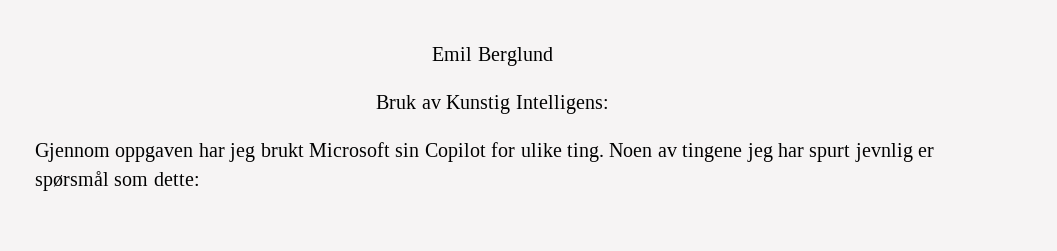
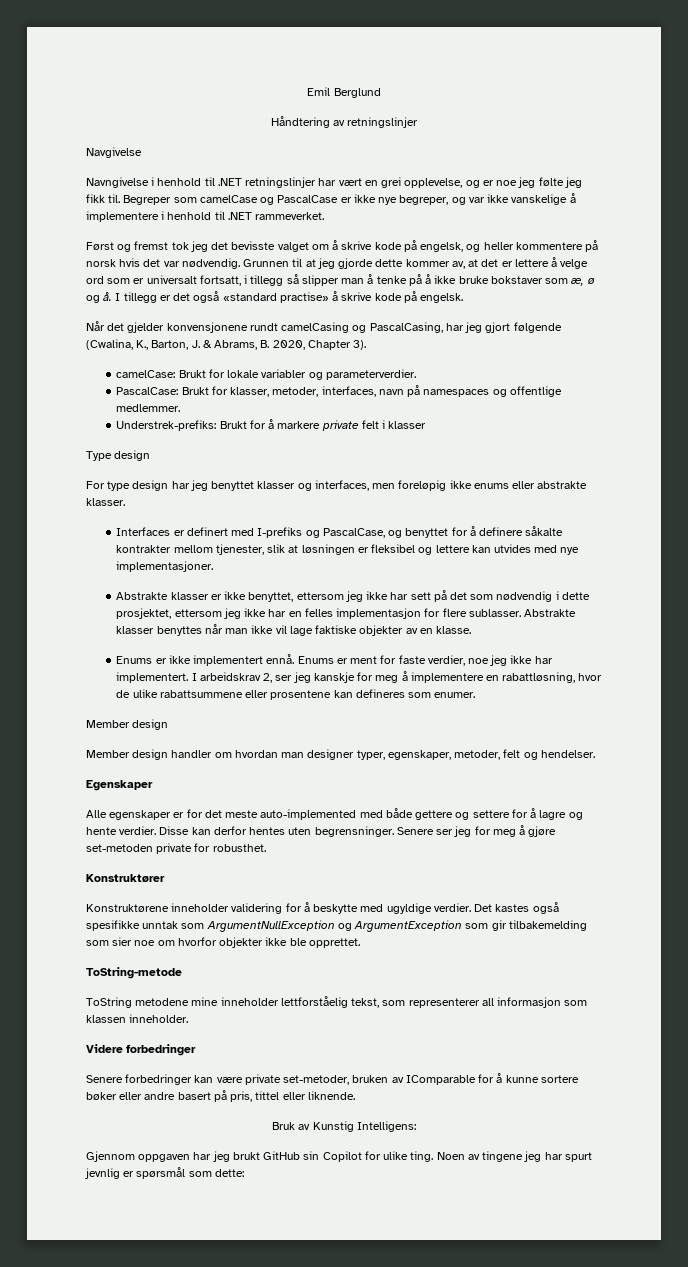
(553, 56) none -> [270,116,419,128] [86,147,142,158] [86,177,582,188] [86,193,576,205] [86,211,325,222] [86,240,599,252] [86,257,589,269] [86,274,595,286] [86,291,464,303] [86,321,562,333] [86,339,367,350] [116,369,416,380] [116,385,562,397] [116,404,181,412] [116,419,427,431] [86,450,151,461] [86,480,588,491] [86,498,125,506] [116,526,564,538] [116,544,580,555] [116,561,214,572] [116,590,590,602] [116,608,576,619] [116,624,471,636] [116,654,553,666] [116,671,603,683] [116,689,476,700] [86,719,169,730] [86,749,595,760] [86,780,153,791] [86,808,583,820] [86,825,557,837] [86,843,266,854] [86,874,165,883] [86,902,559,914] [86,920,587,932] [86,937,360,948] [86,967,182,979] [86,996,588,1008] [86,1014,189,1023] [86,1044,197,1056] [86,1073,579,1085] [86,1090,355,1102] // Håndtering av retningslinjer // Navgivelse // Navngivelse i henhold til .NET retningslinjer har vært en grei opplevelse, og er noe jeg følte jeg fikk til. Begreper som camelCase og PascalCase er ikke nye begreper, og var ikke vanskelige å implementere i henhold til .NET rammeverket. // Først og fremst tok jeg det bevisste valget om å skrive kode på engelsk, og heller kommentere på norsk hvis det var nødvendig. Grunnen til at jeg gjorde dette kommer av, at det er lettere å velge ord som er universalt fortsatt, i tillegg så slipper man å tenke på å ikke bruke bokstaver som æ, ø og å. I tillegg er det også «standard practise» å skrive kode på engelsk. // Når det gjelder konvensjonene rundt camelCasing og PascalCasing, har jeg gjort følgende (Cwalina, K., Barton, J. & Abrams, B. 2020, Chapter 3). // camelCase: Brukt for lokale variabler og parameterverdier. // PascalCase: Brukt for klasser, metoder, interfaces, navn på namespaces og offentlige medlemmer. // Understrek-prefiks: Brukt for å markere private felt i klasser // Type design // For type design har jeg benyttet klasser og interfaces, men foreløpig ikke enums eller abstrakte klasser. // Interfaces er definert med I-prefiks og PascalCase, og benyttet for å definere såkalte kontrakter mellom tjenester, slik at løsningen er fleksibel og lettere kan utvides med nye implementasjoner. // Abstrakte klasser er ikke benyttet, ettersom jeg ikke har sett på det som nødvendig i dette prosjektet, ettersom jeg ikke har en felles implementasjon for flere sublasser. Abstrakte klasser benyttes når man ikke vil lage faktiske objekter av en klasse. // Enums er ikke implementert ennå. Enums er ment for faste verdier, noe jeg ikke har implementert. I arbeidskrav 2, ser jeg kanskje for meg å implementere en rabattløsning, hvor de ulike rabattsummene eller prosentene kan defineres som enumer. // Member design // Member design handler om hvordan man designer typer, egenskaper, metoder, felt og hendelser. // Egenskaper // Alle egenskaper er for det meste auto-implemented med både gettere og settere for å lagre og hente verdier. Disse kan derfor hentes uten begrensninger. Senere ser jeg for meg å gjøre set-metoden private for robusthet. // Konstruktører // Konstruktørene inneholder validering for å beskytte med ugyldige verdier. Det kastes også spesifikke unntak som ArgumentNullException og ArgumentException som gir tilbakemelding som sier noe om hvorfor objekter ikke ble opprettet. // ToString-metode // ToString metodene mine inneholder lettforståelig tekst, som representerer all informasjon som klassen inneholder. // Videre forbedringer // Senere forbedringer kan være private set-metoder, bruken av IComparable for å kunne sortere bøker eller andre basert på pris, tittel eller liknende.
[309,142,390,157] Microsoft -> [263,1151,301,1160] GitHub

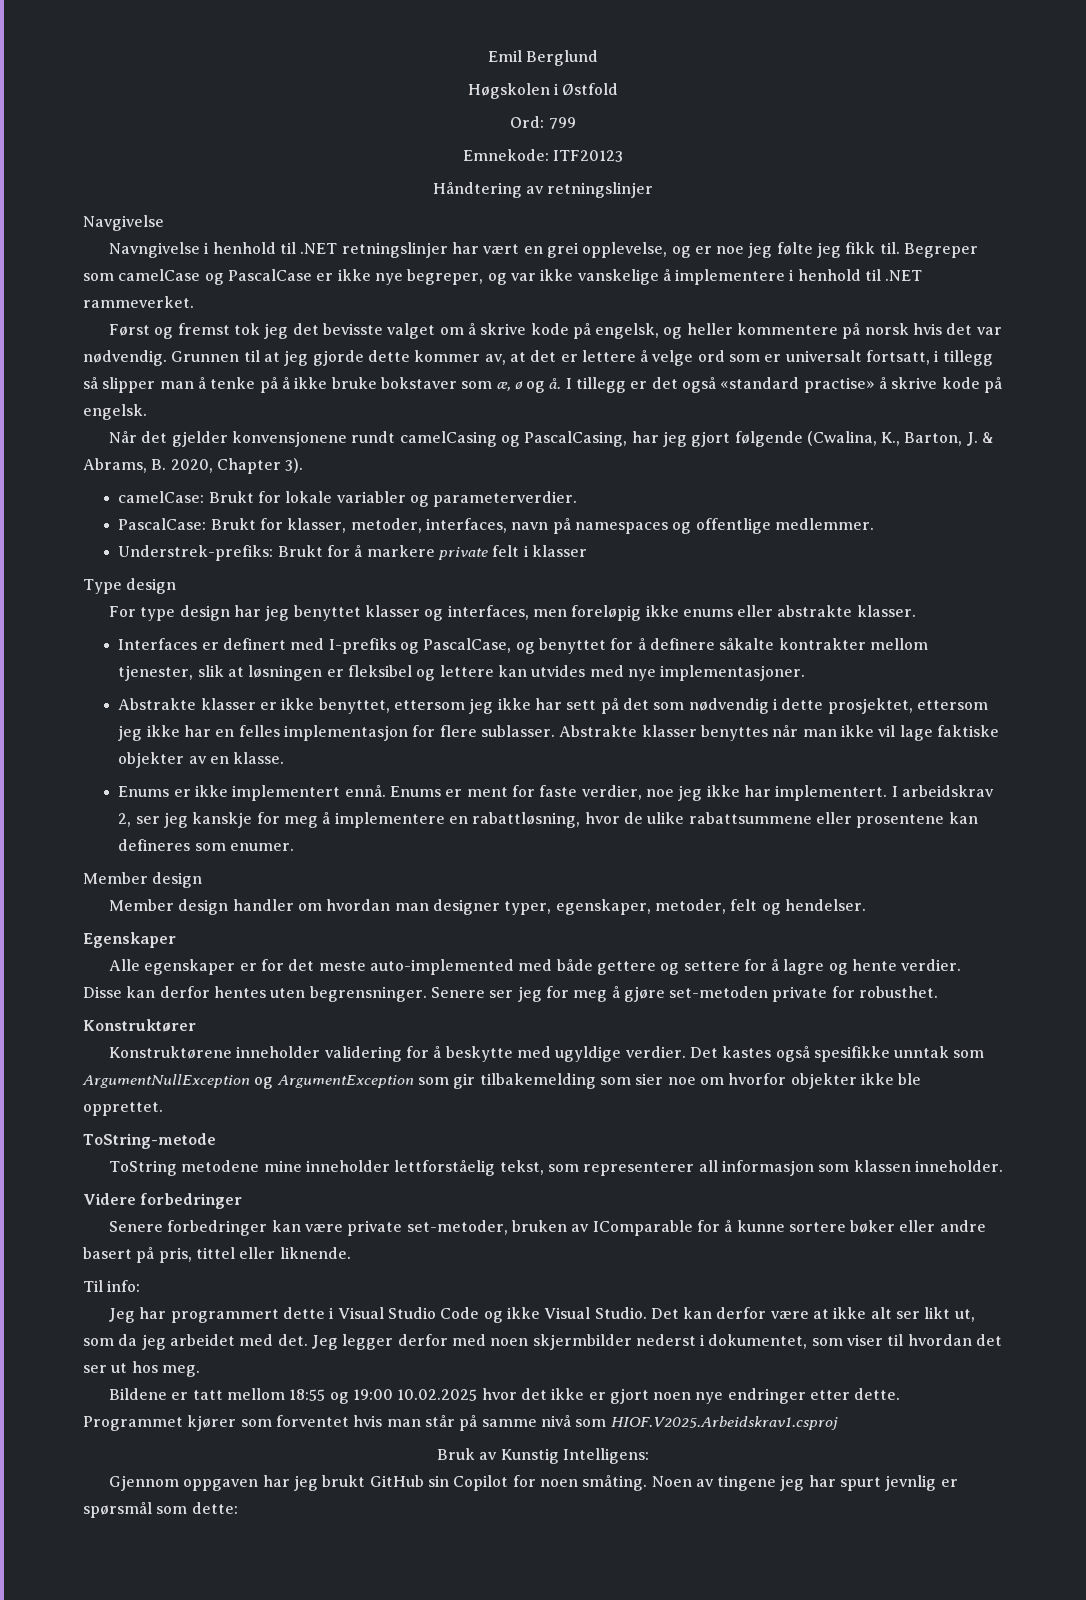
(381, 93) none -> [467,83,619,99] [510,116,576,129] [462,149,624,162] // Høgskolen i Østfold // Ord: 799 // Emnekode: ITF20123
(355, 1095) none -> [83,1280,141,1292] [108,1307,975,1323] [83,1334,1003,1350] [83,1361,200,1377] [108,1388,901,1404] [83,1415,838,1431] // Til info: // Jeg har programmert dette i Visual Studio Code og ikke Visual Studio. Det kan derfor være at ikke alt ser likt ut, som da jeg arbeidet med det. Jeg legger derfor med noen skjermbilder nederst i dokumentet, som viser til hvordan det ser ut hos meg. // Bildene er tatt mellom 18:55 og 19:00 10.02.2025 hvor det ikke er gjort noen nye endringer etter dette. Programmet kjører som forventet hvis man står på samme nivå som HIOF.V2025.Arbeidskrav1.csproj
[383,1151,434,1162] ulike ting. -> [539,1475,648,1491] noen småting.

